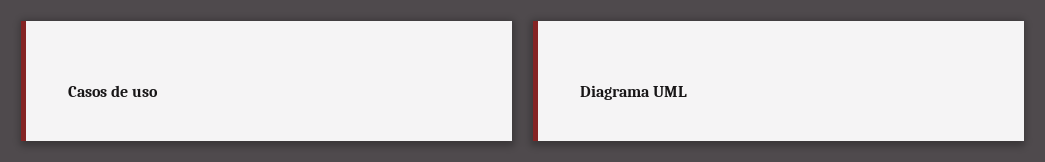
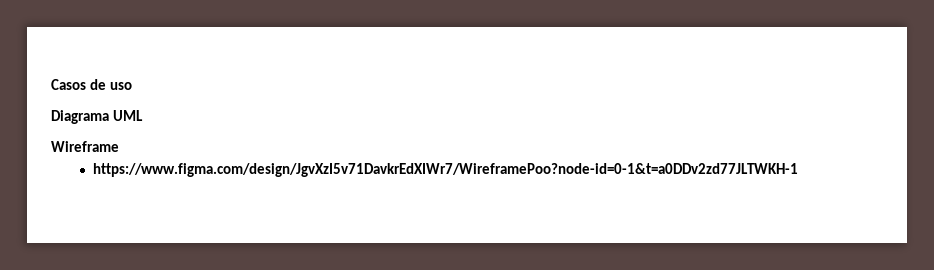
(688, 91) none -> [51,141,119,152] [92,163,798,177] // Wireframe // https://www.figma.com/design/JgvXzI5v71DavkrEdXIWr7/WireframePoo?node-id=0-1&t=a0DDv2zd77JLTWKH-1

